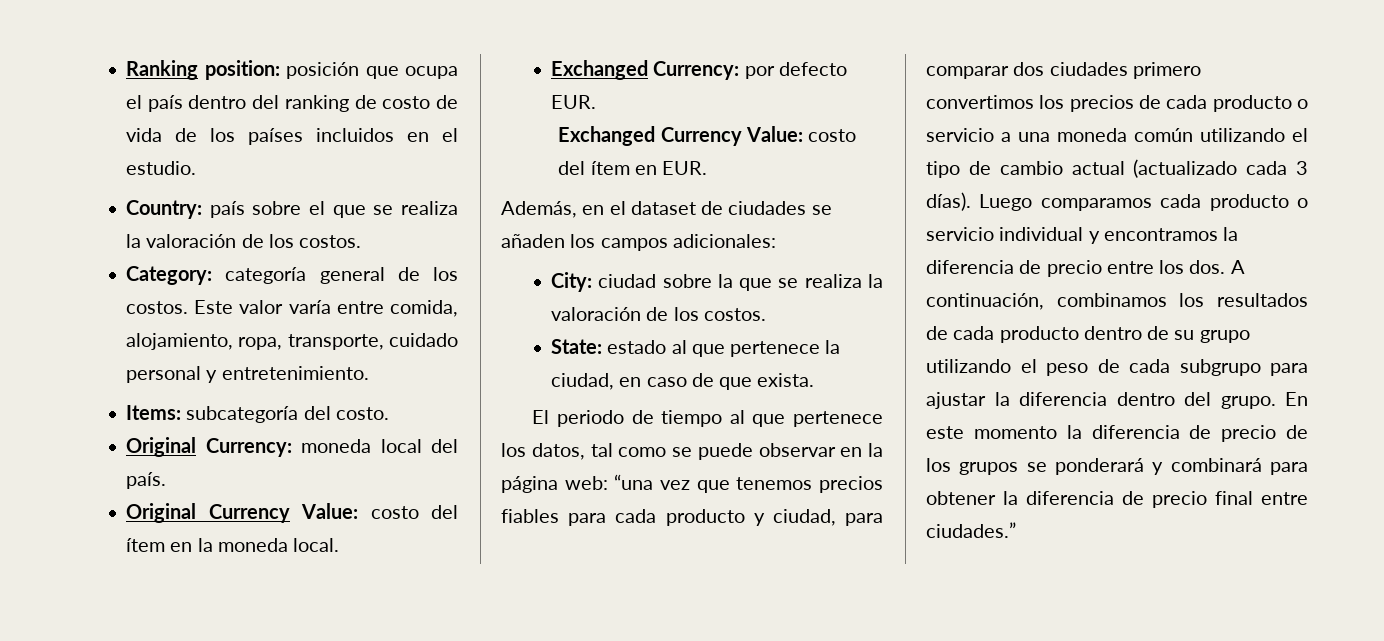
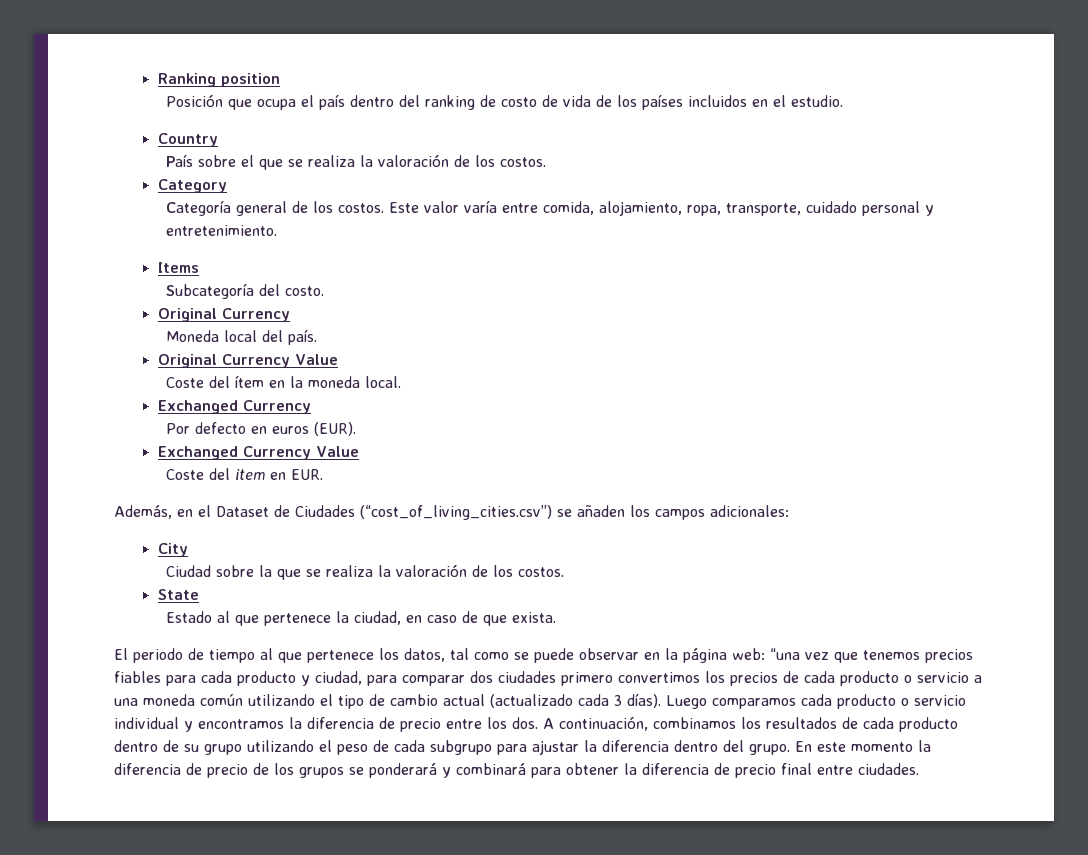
[204,60,360,80] position: posición -> [220,73,280,87] [165,94,223,107] position // Posición
[126,200,245,219] Country: país -> [157,133,218,147] [165,154,193,167] Country // País
[126,266,307,285] Category: categoría -> [157,179,227,193] [165,200,231,216] Category // Categoría
[126,405,299,423] Items: subcategoría -> [157,262,199,273] [165,283,254,299] Items // Subcategoría
[205,438,372,457] Currency: moneda -> [221,308,290,322] [165,330,219,342] Currency // Moneda
[301,503,419,519] Value: costo -> [294,354,338,365] [165,377,204,388] Value // Coste
[653,61,847,80] [551,95,597,109] [558,126,857,146] [558,161,630,175] Currency: por defecto EUR. // Exchanged Currency Value: costo del ítem -> [242,400,311,414] [165,422,356,436] [157,446,359,460] [165,468,265,480] Currency // Por defecto en euros (EUR). // Exchanged Currency Value // Coste del item
[630,201,807,215] dataset de ciudades -> [216,505,552,520] Dataset de Ciudades (“cost_of_living_cities.csv”)
[551,272,657,292] City: ciudad -> [157,543,188,557] [165,565,211,577] City // Ciudad
[551,339,667,354] State: estado -> [157,589,199,600] [165,611,212,623] State // Estado
[926,522,1016,538] ciudades.” -> [858,763,919,775] ciudades.

